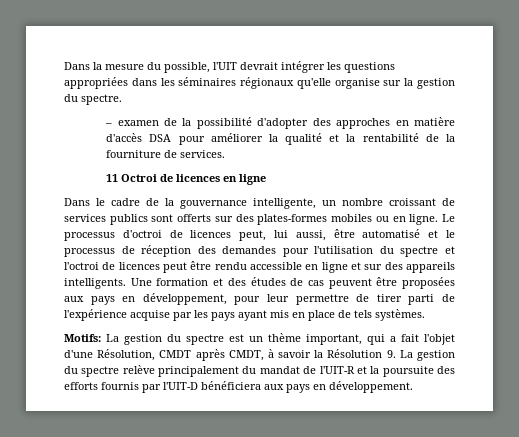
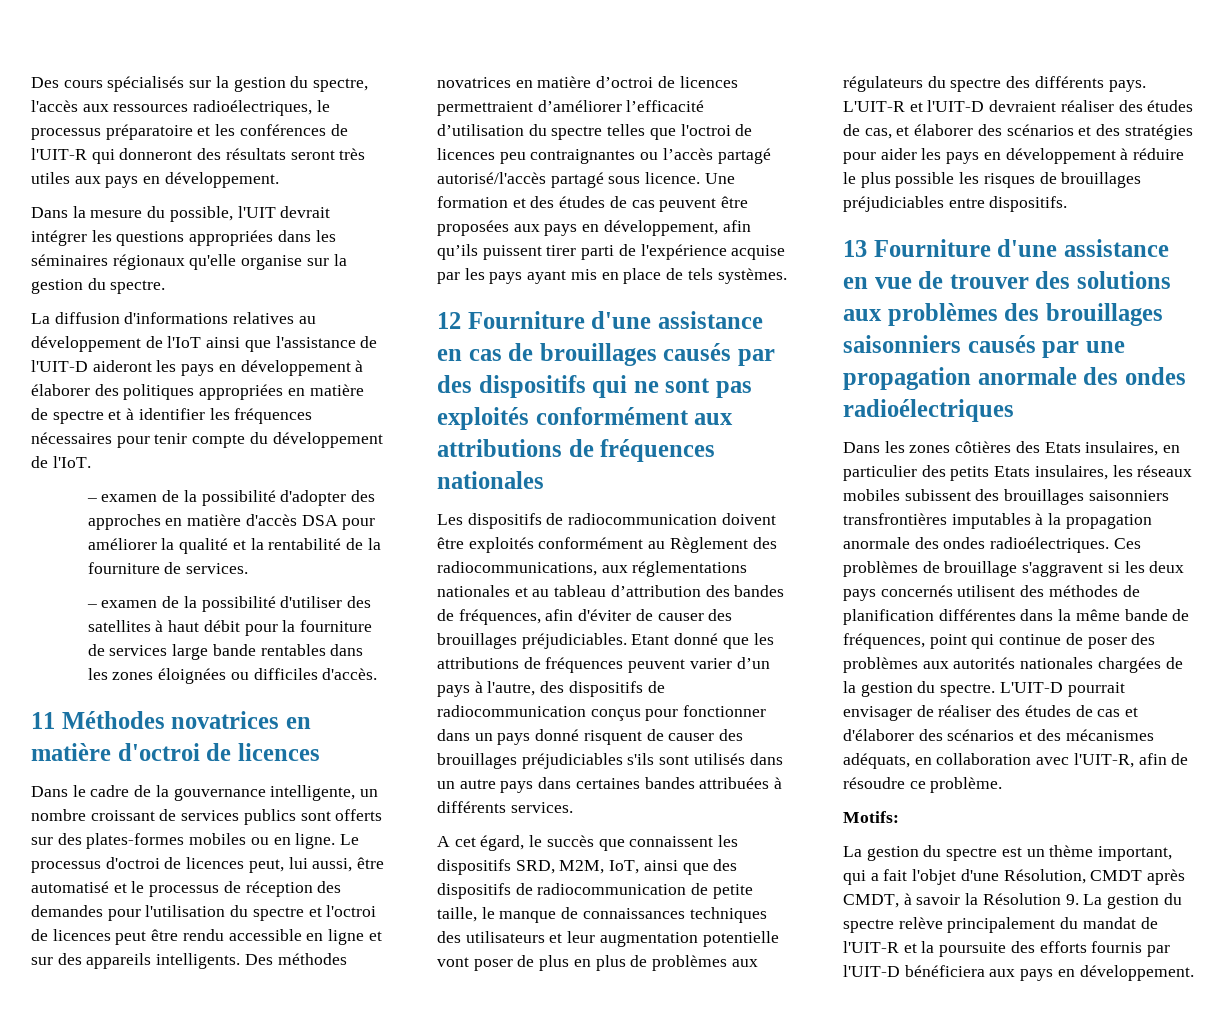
(64, 66) none -> [31,76,369,92] [31,100,330,116] [31,124,348,140] [31,148,366,164] [31,172,279,188] Des cours spécialisés sur la gestion du spectre, l'accès aux ressources radioélectriques, le processus préparatoire et les conférences de l'UIT-R qui donneront des résultats seront très utiles aux pays en développement. //
(122, 99) none -> [31,312,316,324] [31,336,378,352] [31,360,364,376] [31,384,364,400] [31,408,313,424] [31,432,383,448] [31,456,91,468] // La diffusion d'informations relatives au développement de l'IoT ainsi que l'assistance de l'UIT-D aideront les pays en développement à élaborer des politiques appropriées en matière de spectre et à identifier les fréquences nécessaires pour tenir compte du développement de l'IoT.
[106,174,267,185] 11 Octroi de licences en ligne -> [86,596,372,612] [87,620,373,636] [87,644,364,660] [87,668,378,684] [31,711,311,729] [31,743,320,761] – examen de la possibilité d'utiliser des satellites à haut débit pour la fourniture de services large bande rentables dans les zones éloignées ou difficiles d'accès. // 11 Méthodes novatrices en matière d'octroi de licences
(126, 283) none -> [244,953,347,965] [437,76,738,88] [437,100,705,116] [437,124,753,140] [437,148,771,164] [437,172,701,188] Des méthodes novatrices en matière d’octroi de licences permettraient d’améliorer l’efficacité d’utilisation du spectre telles que l'octroi de licences peu contraignantes ou l’accès partagé autorisé/l'accès partagé sous licence.
[234,294,370,305] pour leur permettre de -> [722,220,751,232] [437,244,542,260] afin qu’ils puissent
(425, 315) none -> [437,311,763,329] [437,343,776,366] [437,375,753,398] [437,407,734,430] [437,439,716,462] [437,471,544,489] [437,513,776,529] [437,537,777,553] [437,561,748,577] [437,585,785,597] [437,609,733,625] [437,633,774,649] [437,657,770,673] [437,681,665,697] [437,705,767,721] [437,729,744,745] [437,753,783,769] [437,777,783,793] [437,801,573,813] [437,835,739,851] [437,859,738,875] [437,883,753,899] [437,907,767,923] [437,931,779,947] [437,955,758,971] [843,76,1146,92] [843,100,1194,112] [843,124,1193,140] [843,148,1185,164] [843,172,1142,188] [843,196,1068,212] [843,239,1169,257] [843,271,1172,289] [843,303,1163,326] [843,335,1125,358] [843,367,1186,390] [843,399,1014,422] [843,441,1181,456] [843,465,1193,481] [843,489,1169,505] [843,513,1152,529] [843,537,1141,553] [843,561,1185,577] [843,585,1140,601] [843,609,1190,625] [843,633,1156,649] [843,657,1183,673] [843,681,1125,697] [843,705,1139,721] [843,729,1154,741] [843,753,1189,769] [843,777,1003,793] // 12 Fourniture d'une assistance en cas de brouillages causés par des dispositifs qui ne sont pas exploités conformément aux attributions de fréquences nationales // Les dispositifs de radiocommunication doivent être exploités conformément au Règlement des radiocommunications, aux réglementations nationales et au tableau d’attribution des bandes de fréquences, afin d'éviter de causer des brouillages préjudiciables. Etant donné que les attributions de fréquences peuvent varier d’un pays à l'autre, des dispositifs de radiocommunication conçus pour fonctionner dans un pays donné risquent de causer des brouillages préjudiciables s'ils sont utilisés dans un autre pays dans certaines bandes attribuées à différents services. // A cet égard, le succès que connaissent les dispositifs SRD, M2M, IoT, ainsi que des dispositifs de radiocommunication de petite taille, le manque de connaissances techniques des utilisateurs et leur augmentation potentielle vont poser de plus en plus de problèmes aux régulateurs du spectre des différents pays. L'UIT-R et l'UIT-D devraient réaliser des études de cas, et élaborer des scénarios et des stratégies pour aider les pays en développement à réduire le plus possible les risques de brouillages préjudiciables entre dispositifs. // 13 Fourniture d'une assistance en vue de trouver des solutions aux problèmes des brouillages saisonniers causés par une propagation anormale des ondes radioélectriques // Dans les zones côtières des Etats insulaires, en particulier des petits Etats insulaires, les réseaux mobiles subissent des brouillages saisonniers transfrontières imputables à la propagation anormale des ondes radioélectriques. Ces problèmes de brouillage s'aggravent si les deux pays concernés utilisent des méthodes de planification différentes dans la même bande de fréquences, point qui continue de poser des problèmes aux autorités nationales chargées de la gestion du spectre. L'UIT-D pourrait envisager de réaliser des études de cas et d'élaborer des scénarios et des mécanismes adéquats, en collaboration avec l'UIT-R, afin de résoudre ce problème.
(101, 338) none -> (899, 817) //

